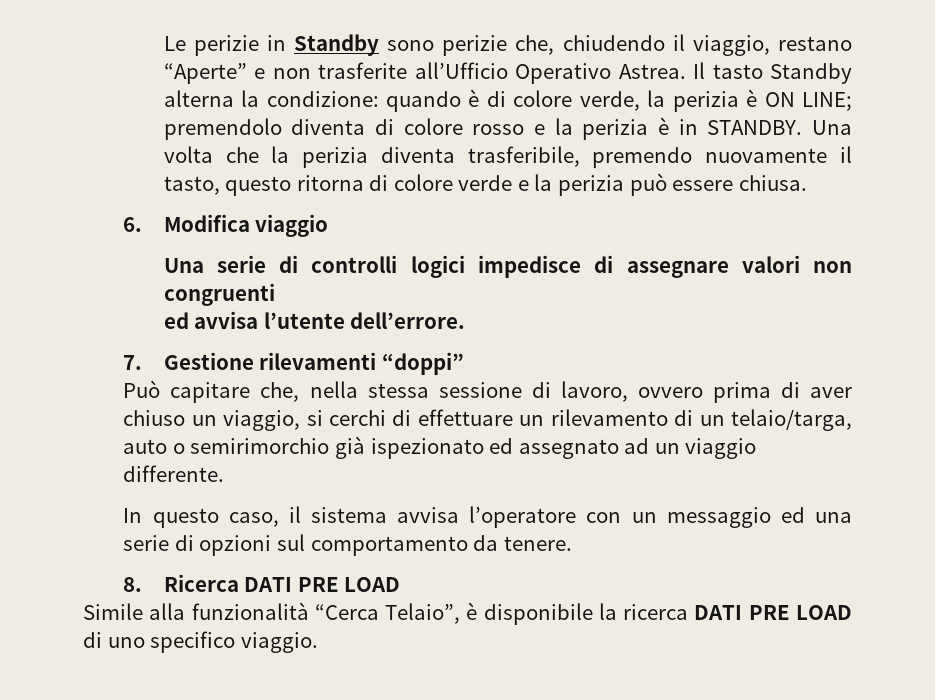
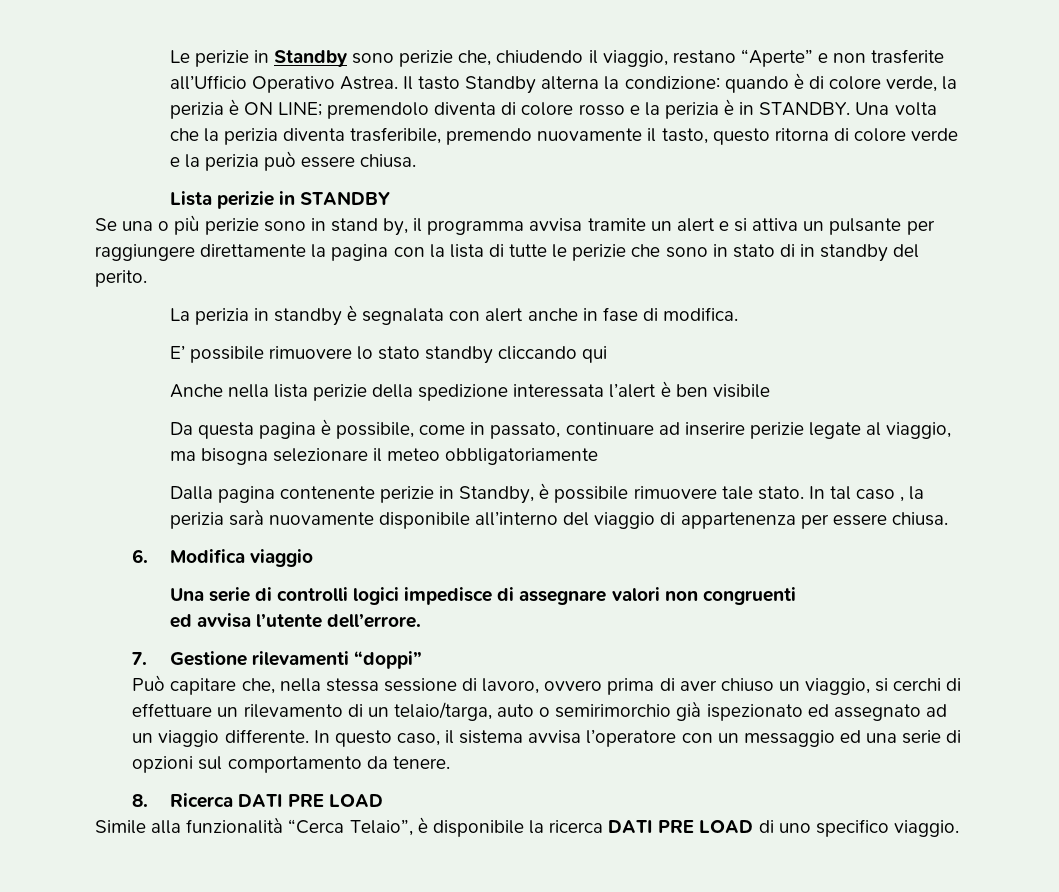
(807, 183) none -> [169,191,390,209] [95,215,935,236] [95,244,920,262] [95,270,147,287] [169,305,739,326] [169,345,608,364] [169,381,770,401] [169,419,952,439] [169,448,599,465] [169,483,925,504] [169,509,948,529] // Lista perizie in STANDBY // Se una o più perizie sono in stand by, il programma avvisa tramite un alert e si attiva un pulsante per raggiungere direttamente la pagina con la lista di tutte le perizie che sono in stato di in standby del perito. // La perizia in standby è segnalata con alert anche in fase di modifica. // E’ possibile rimuovere lo stato standby cliccando qui // Anche nella lista perizie della spedizione interessata l’alert è ben visibile // Da questa pagina è possibile, come in passato, continuare ad inserire perizie legate al viaggio, ma bisogna selezionare il meteo obbligatoriamente // Dalla pagina contenente perizie in Standby, è possibile rimuovere tale stato. In tal caso , la perizia sarà nuovamente disponibile all’interno del viaggio di appartenenza per essere chiusa.
(225, 473) // -> (309, 736) none

